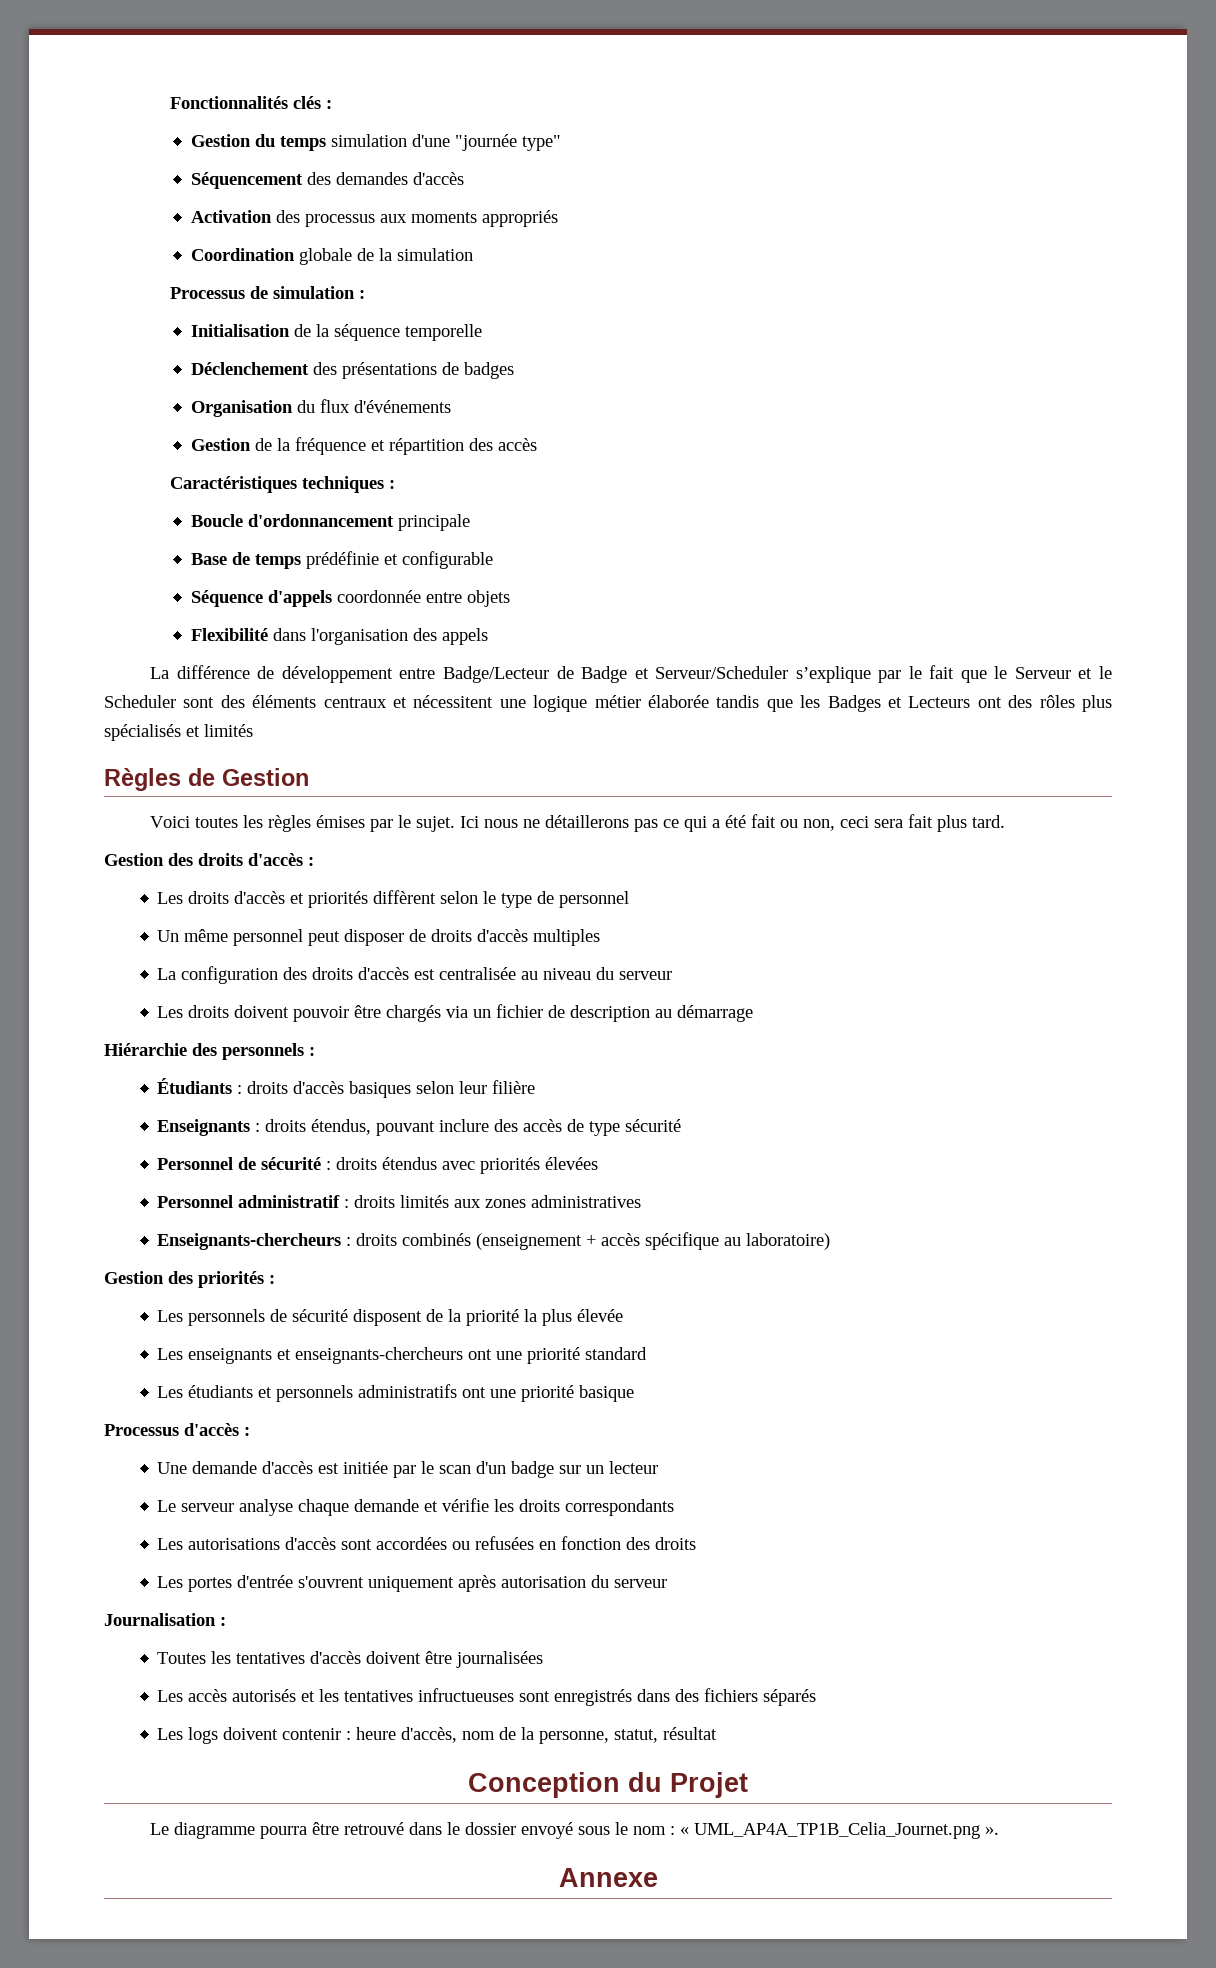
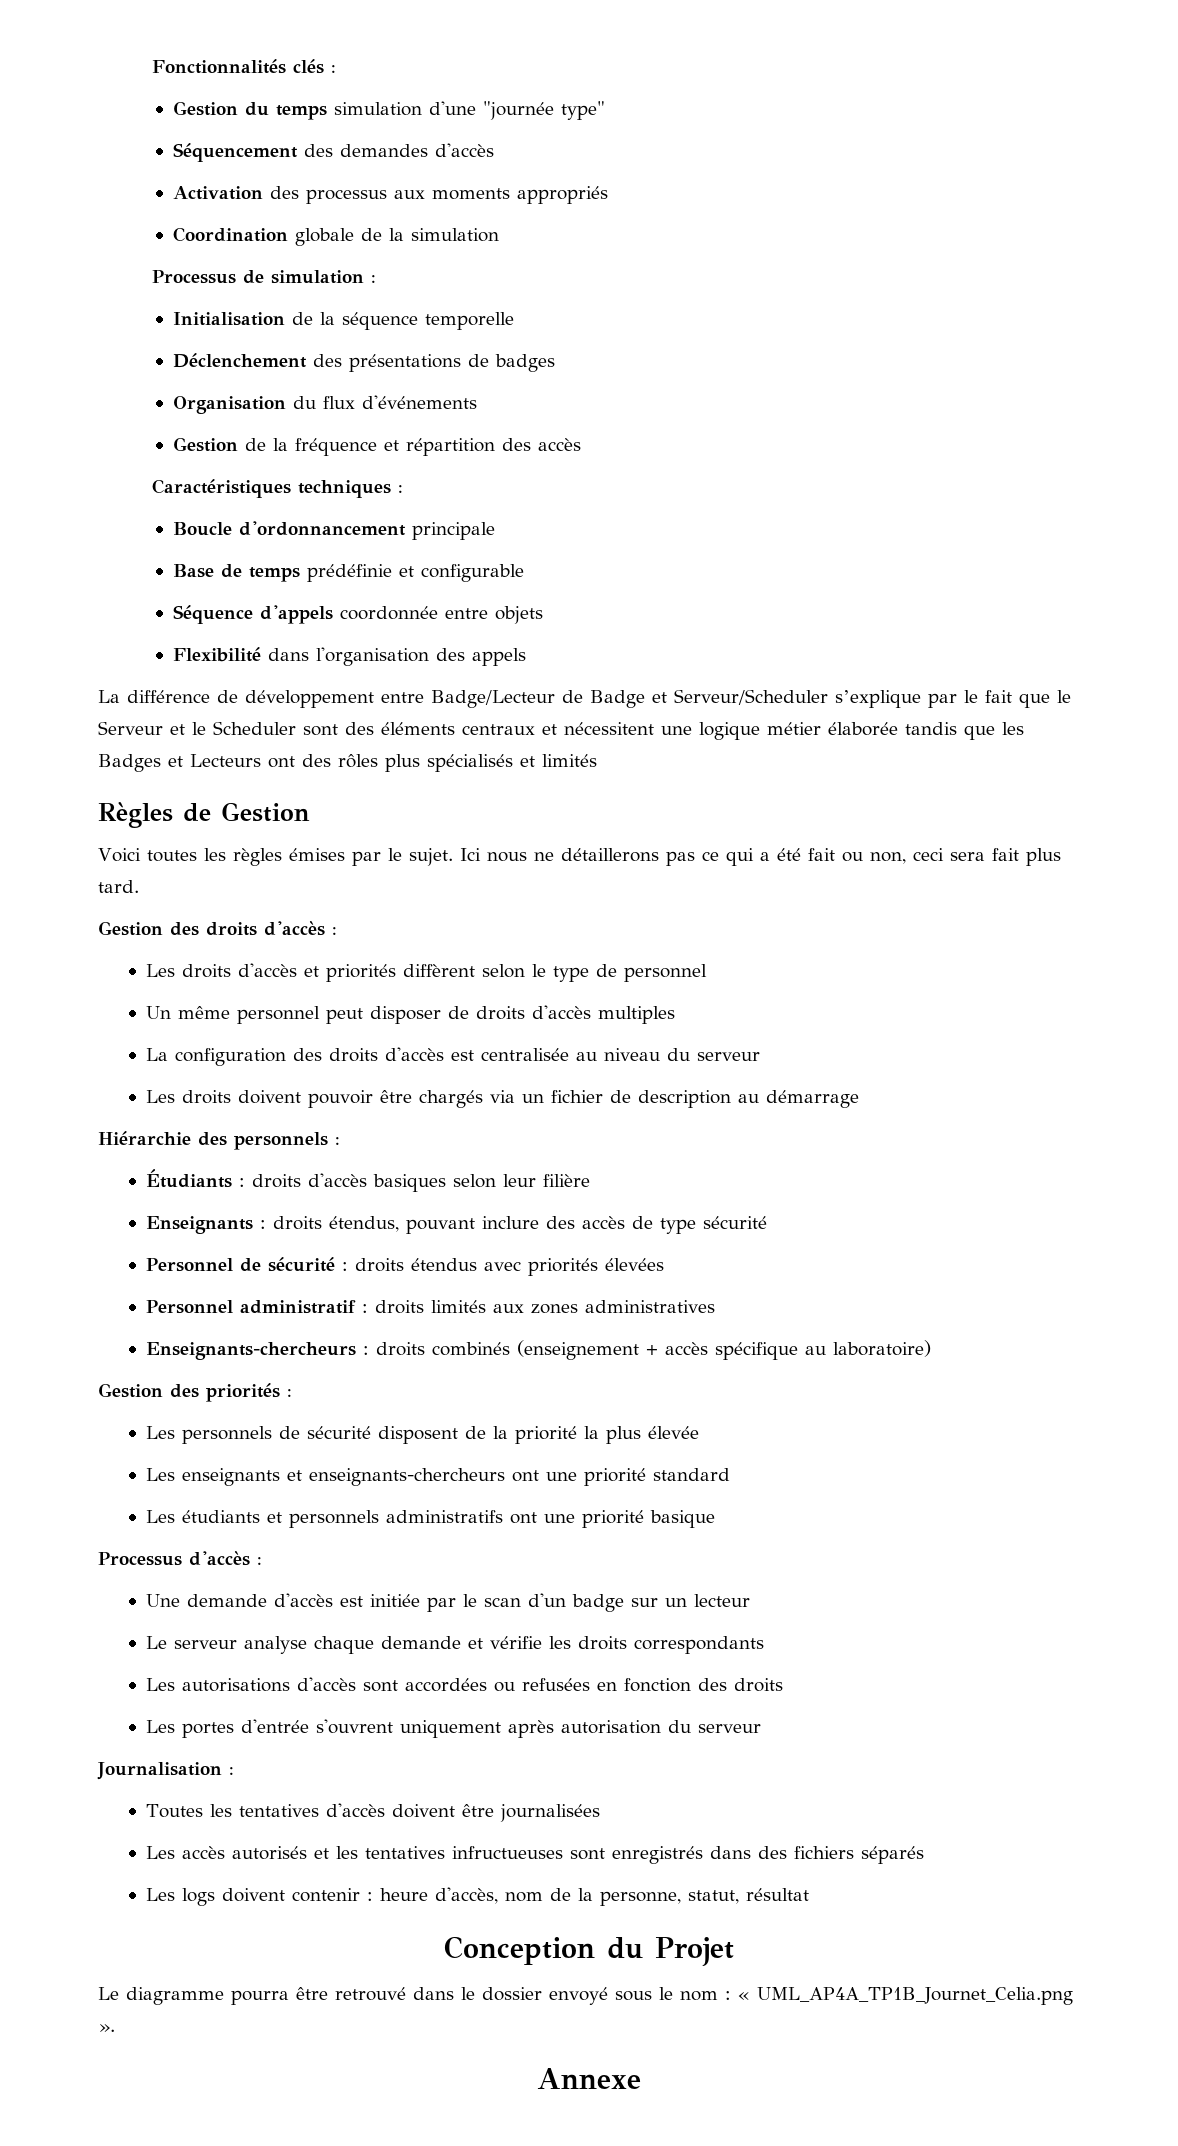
[694,1822,981,1839] UML_AP4A_TP1B_Celia_Journet.png -> [757,1987,1073,2005] UML_AP4A_TP1B_Journet_Celia.png

